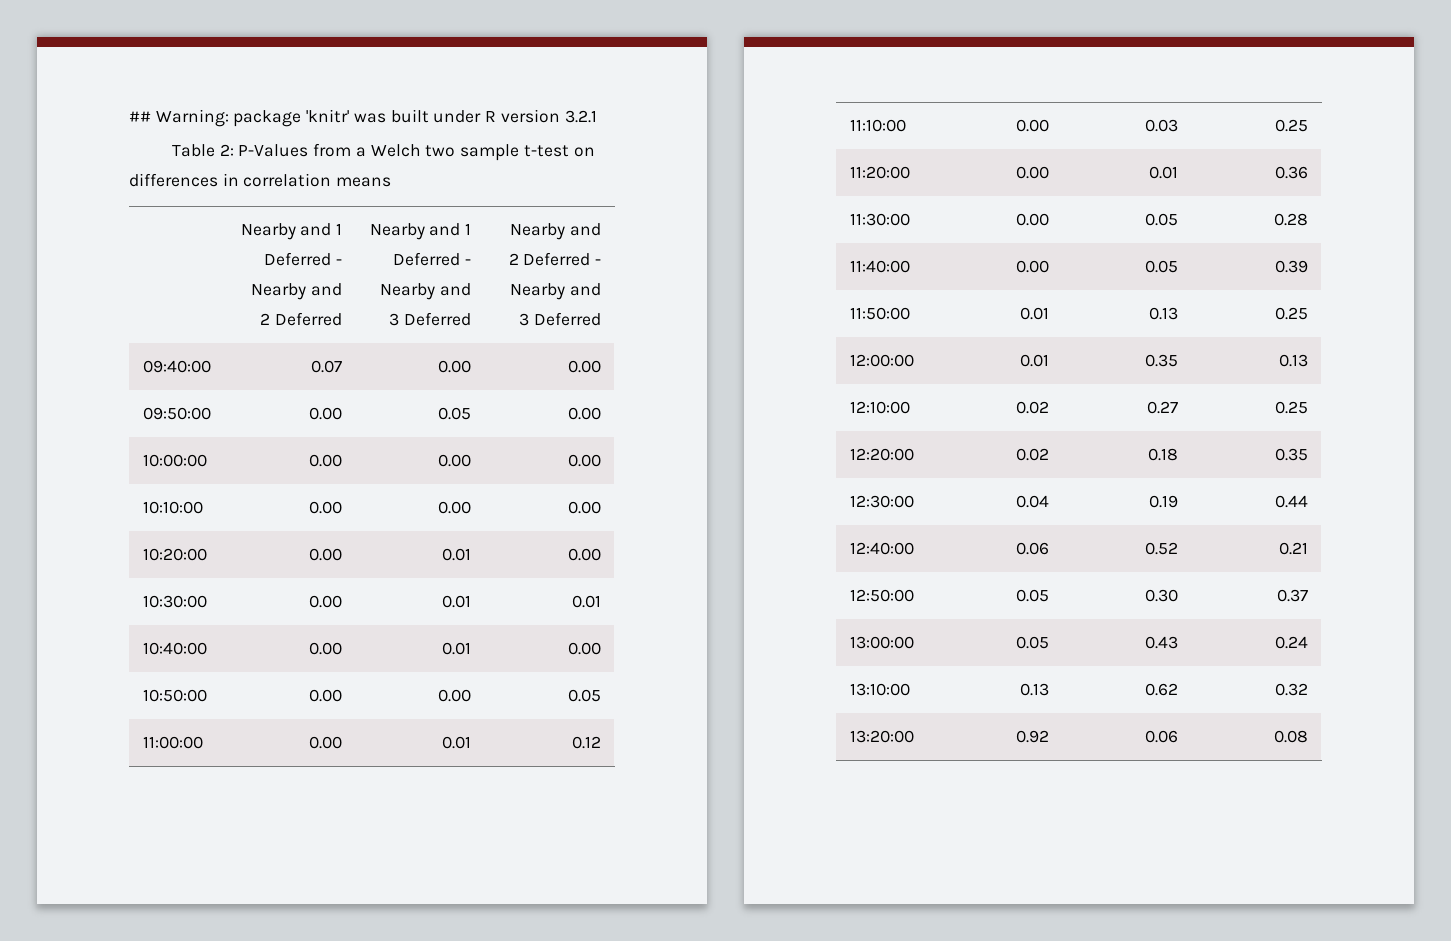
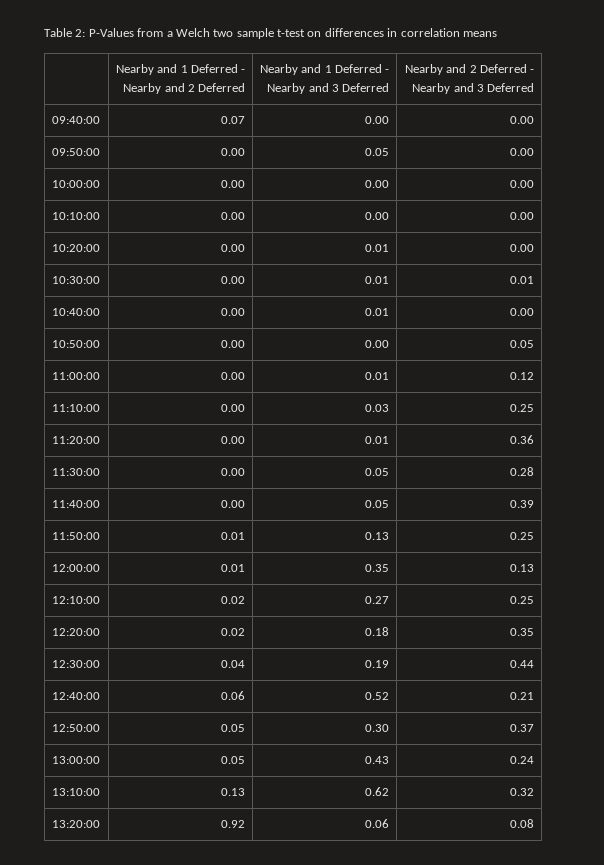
[129,109,597,127] ## Warning: package 'knitr' was built under R version 3.2.1 // -> (44, 32) none

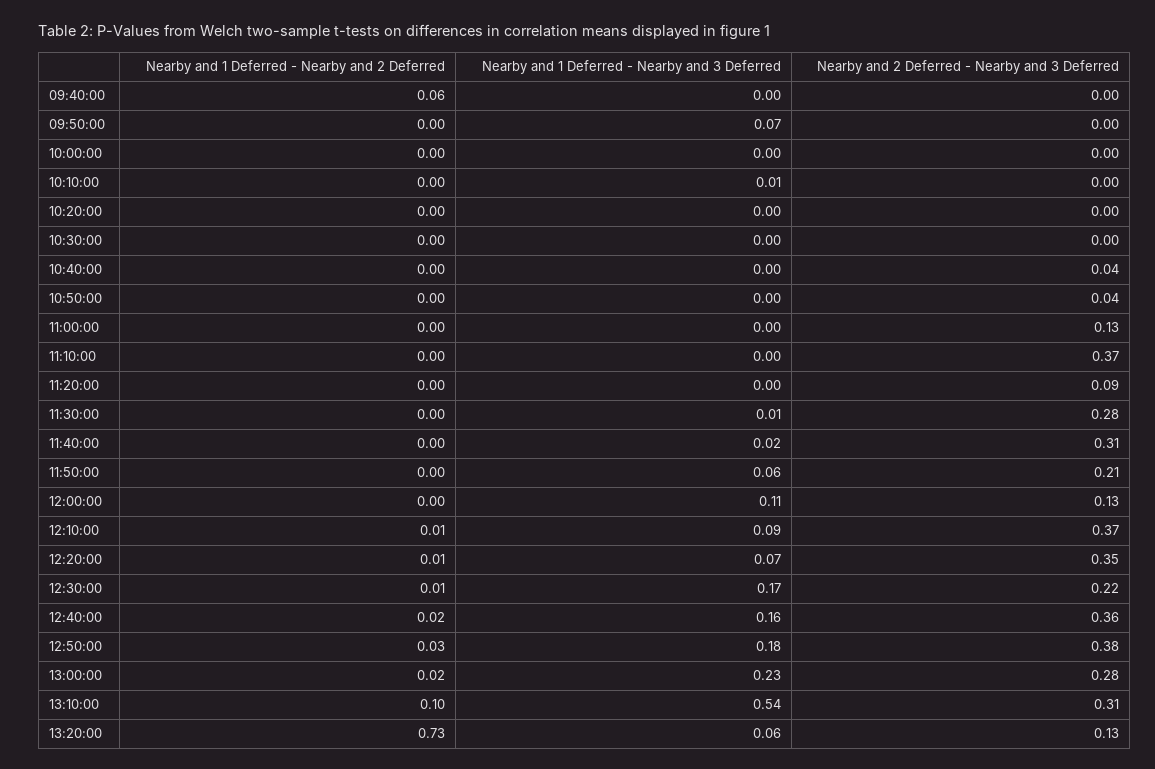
[166,28,305,39] a Welch two sample t-test -> [200,25,380,39] Welch two-sample t-tests
(497, 34) none -> [632,24,770,40] displayed in figure 1
[221,116,246,124] 0.07 -> [416,90,445,100] 0.06
[365,148,390,156] 0.05 -> [753,119,781,129] 0.07
[365,212,390,220] 0.00 -> [755,177,781,187] 0.01
[365,244,390,252] 0.01 -> [752,206,781,216] 0.00
[365,276,390,284] [510,276,535,284] 0.01 | 0.01 -> [752,235,781,245] [1090,235,1119,245] 0.00 | 0.00
[365,308,390,316] [510,308,535,316] 0.01 | 0.00 -> [752,264,781,274] [1090,264,1119,274] 0.00 | 0.04
[510,340,535,348] 0.05 -> [1090,293,1119,303] 0.04
[365,372,390,380] [510,372,535,380] 0.01 | 0.12 -> [752,322,781,332] [1093,322,1119,332] 0.00 | 0.13
[365,404,390,412] [510,404,535,412] 0.03 | 0.25 -> [752,351,781,361] [1091,351,1119,361] 0.00 | 0.37
[365,436,390,444] [510,435,535,444] 0.01 | 0.36 -> [752,380,781,390] [1090,379,1119,390] 0.00 | 0.09
[365,468,390,476] 0.05 -> [755,409,781,419] 0.01
[365,500,390,508] [510,500,535,508] 0.05 | 0.39 -> [752,438,781,448] [1093,438,1119,448] 0.02 | 0.31
[221,532,246,540] [365,532,390,540] [510,532,535,540] 0.01 | 0.13 | 0.25 -> [416,467,445,477] [752,467,781,477] [1093,467,1119,477] 0.00 | 0.06 | 0.21
[221,564,246,572] [365,564,390,572] 0.01 | 0.35 -> [416,496,445,506] [758,496,781,506] 0.00 | 0.11
[221,596,246,604] [365,596,390,604] [510,596,535,604] 0.02 | 0.27 | 0.25 -> [419,525,445,535] [752,524,781,535] [1091,525,1119,535] 0.01 | 0.09 | 0.37
[221,628,246,636] [365,627,390,636] 0.02 | 0.18 -> [419,554,445,564] [753,554,781,564] 0.01 | 0.07
[221,660,246,668] [365,660,390,668] [510,660,535,668] [51,692,100,700] [221,691,246,700] [365,692,390,700] [510,692,535,700] [51,724,100,732] [221,724,246,732] [365,724,390,732] [510,724,535,732] [51,756,100,764] [221,756,246,764] [365,756,390,764] [510,756,535,764] [51,788,100,796] [221,788,246,796] [365,787,390,796] [510,788,535,796] 0.04 | 0.19 | 0.44 // 12:40:00 | 0.06 | 0.52 | 0.21 // 12:50:00 | 0.05 | 0.30 | 0.37 // 13:00:00 | 0.05 | 0.43 | 0.24 // 13:10:00 | 0.13 | 0.62 | 0.32 -> [419,583,445,593] [756,583,781,593] [1090,583,1119,593] [49,612,103,622] [416,612,445,622] [755,612,781,622] [1090,612,1119,622] [49,641,103,651] [416,641,445,651] [755,641,781,651] [1090,641,1119,651] [49,670,103,680] [416,670,445,680] [752,670,781,680] [1090,670,1119,680] [49,699,100,709] [419,699,445,709] [752,699,781,709] [1093,699,1119,709] 0.01 | 0.17 | 0.22 // 12:40:00 | 0.02 | 0.16 | 0.36 // 12:50:00 | 0.03 | 0.18 | 0.38 // 13:00:00 | 0.02 | 0.23 | 0.28 // 13:10:00 | 0.10 | 0.54 | 0.31
[221,820,246,828] [365,819,390,828] [510,819,535,828] 0.92 | 0.06 | 0.08 -> [417,728,445,738] [752,728,781,738] [1093,728,1119,738] 0.73 | 0.06 | 0.13

